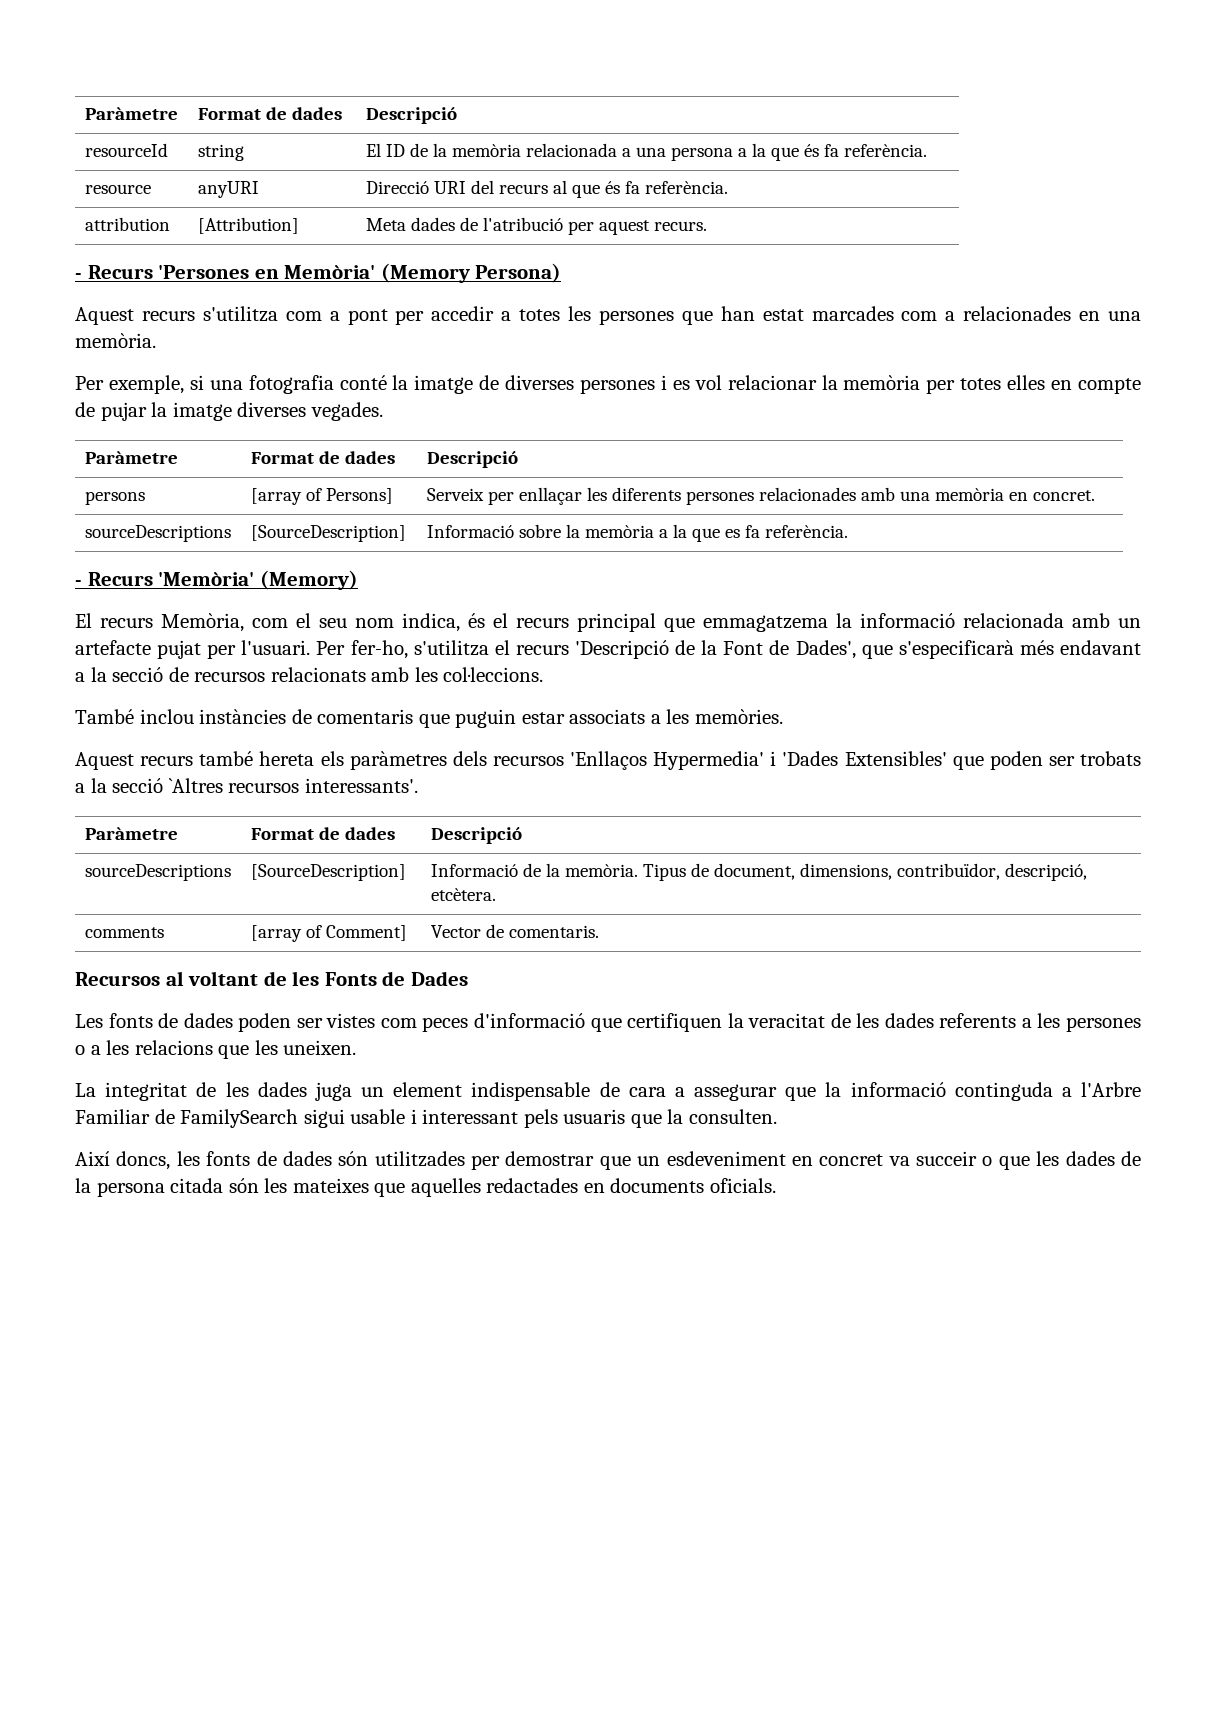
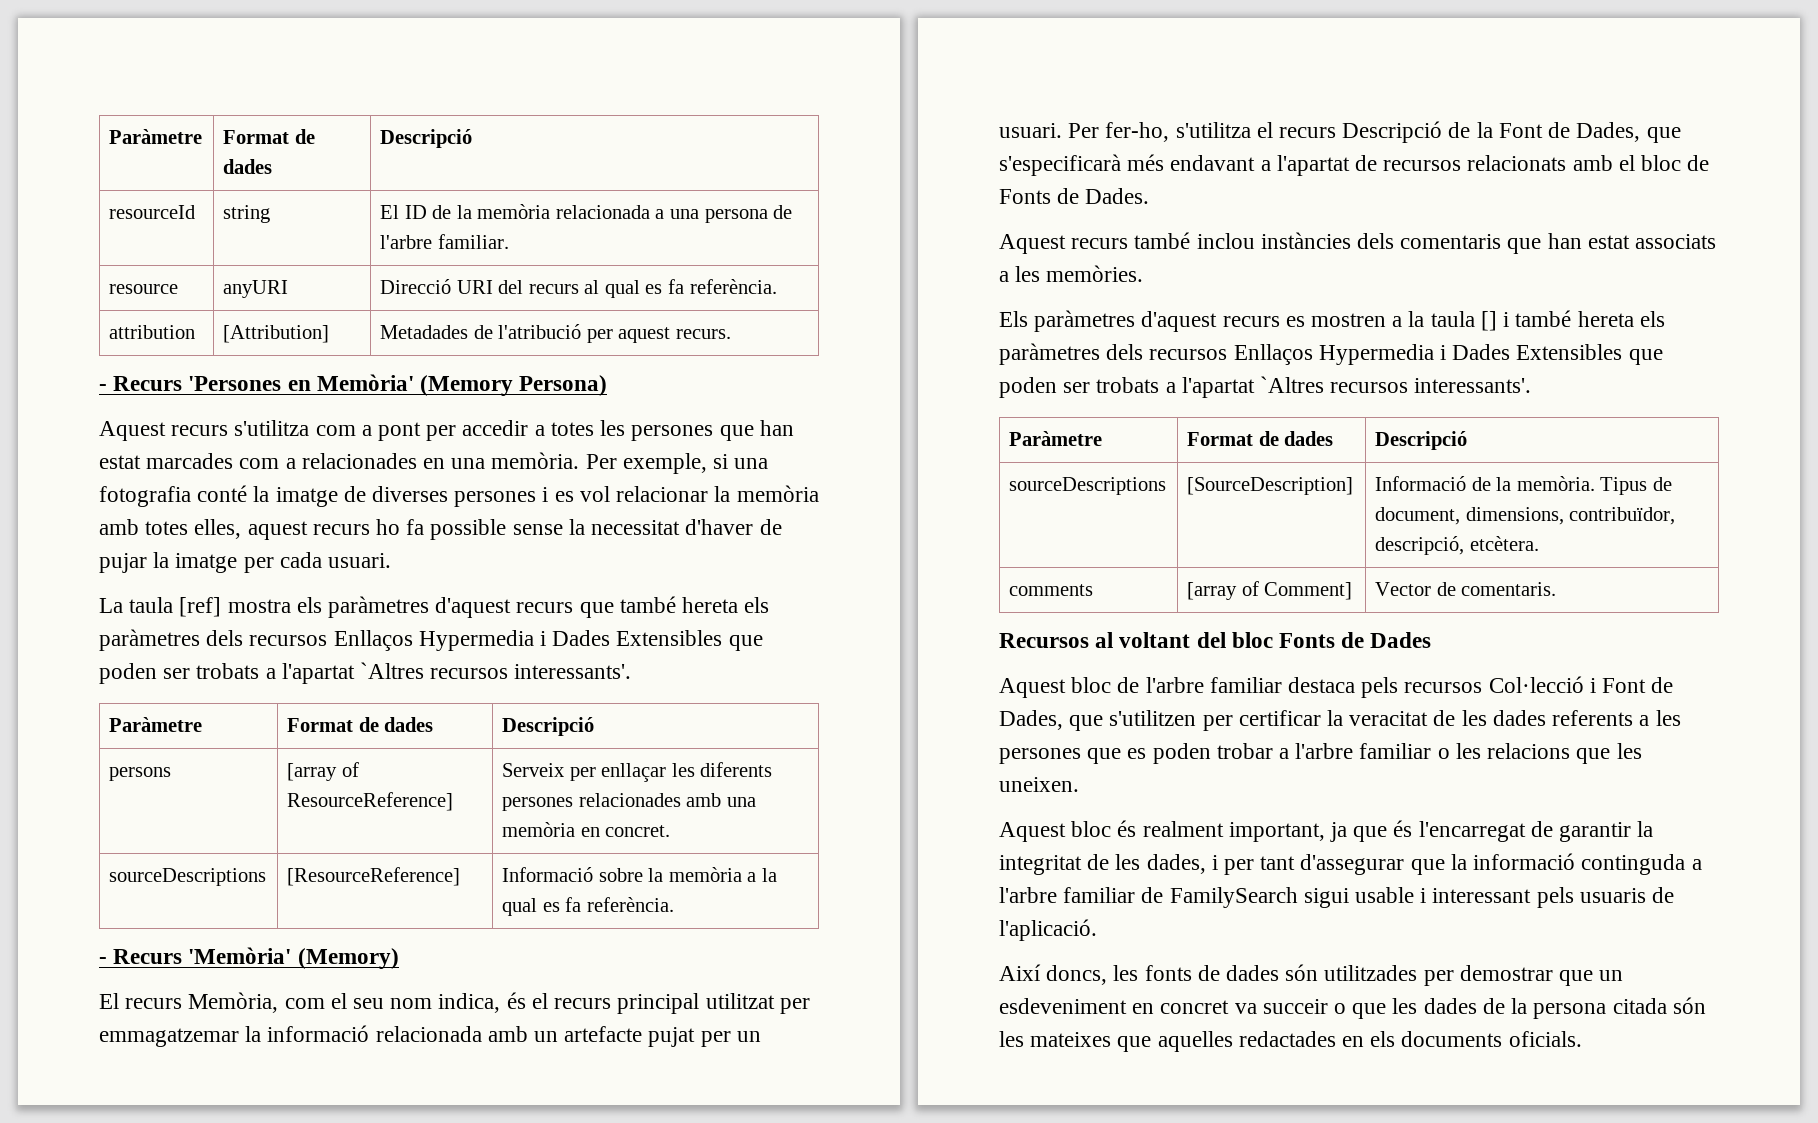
[737,143,927,161] a la que és fa referència. -> [773,205,793,219] [380,234,509,249] de l'arbre familiar.
[571,181,620,198] que és -> [604,280,663,298] qual es
[365,217,455,231] Meta dades -> [380,325,469,339] Metadades
(156, 340) // -> (580, 460) none
[926,375,1142,394] [75,402,383,421] per totes elles en compte de pujar la imatge diverses vegades. -> [99,519,782,540] [99,552,392,573] [99,596,770,618] [99,629,763,651] [99,662,632,684] amb totes elles, aquest recurs ho fa possible sense la necessitat d'haver de pujar la imatge per cada usuari. // La taula [ref] mostra els paràmetres d'aquest recurs que també hereta els paràmetres dels recursos Enllaços Hypermedia i Dades Extensibles que poden ser trobats a l'apartat `Altres recursos interessants'.
[325,488,393,504] Persons] -> [287,792,454,811] ResourceReference]
[250,525,406,542] [SourceDescription] -> [287,867,461,886] [ResourceReference]
[691,528,720,542] que -> [502,898,538,916] qual
[664,615,828,632] que emmagatzema -> [705,993,810,1014] [99,1028,239,1047] utilitzat per emmagatzemar
[241,640,311,655] l'usuari. -> [736,1031,761,1042] [999,123,1062,138] un usuari.
[575,640,670,659] 'Descripció -> [1342,121,1443,143] Descripció
[795,640,856,659] Dades', -> [1576,122,1641,142] Dades,
[90,667,164,682] la secció -> [1276,155,1350,176] l'apartat
[414,667,544,682] [75,709,134,724] les col·leccions. // També -> [1618,155,1710,171] [999,188,1150,204] [999,232,1191,254] el bloc de Fonts de Dades. // Aquest recurs també
[291,709,312,724] de -> [1357,233,1395,249] dels
[455,709,565,728] puguin estar -> [1547,233,1630,249] han estat
[75,751,1141,770] [75,778,164,793] Aquest recurs també hereta els paràmetres dels recursos 'Enllaços Hypermedia' i 'Dades Extensibles' que poden ser trobats a la secció -> [999,310,1665,332] [999,343,1663,365] [999,377,1255,398] Els paràmetres d'aquest recurs es mostren a la taula [] i també hereta els paràmetres dels recursos Enllaços Hypermedia i Dades Extensibles que poden ser trobats a l'apartat
[263,971,320,986] de les -> [1196,632,1273,648] del bloc
[75,1013,723,1032] Les fonts de dades poden ser vistes com peces d'informació que certifiquen -> [999,676,1674,698] [999,710,1321,731] Aquest bloc de l'arbre familiar destaca pels recursos Col·lecció i Font de Dades, que s'utilitzen per certificar
[75,1045,101,1055] o a -> [1087,743,1450,764] que es poden trobar a l'arbre familiar o
[75,1082,777,1101] La integritat de les dades juga un element indispensable de cara a assegurar -> [999,820,1654,842] [999,854,1405,875] Aquest bloc és realment important, ja que és l'encarregat de garantir la integritat de les dades, i per tant d'assegurar
[1080,1082,1141,1097] [75,1109,150,1124] l'Arbre Familiar -> [999,887,1136,903] l'arbre familiar
[630,1109,777,1128] que la consulten. -> [1652,887,1675,903] [999,919,1097,941] de l'aplicació.
(605, 1188) none -> [1370,1031,1396,1047] els

